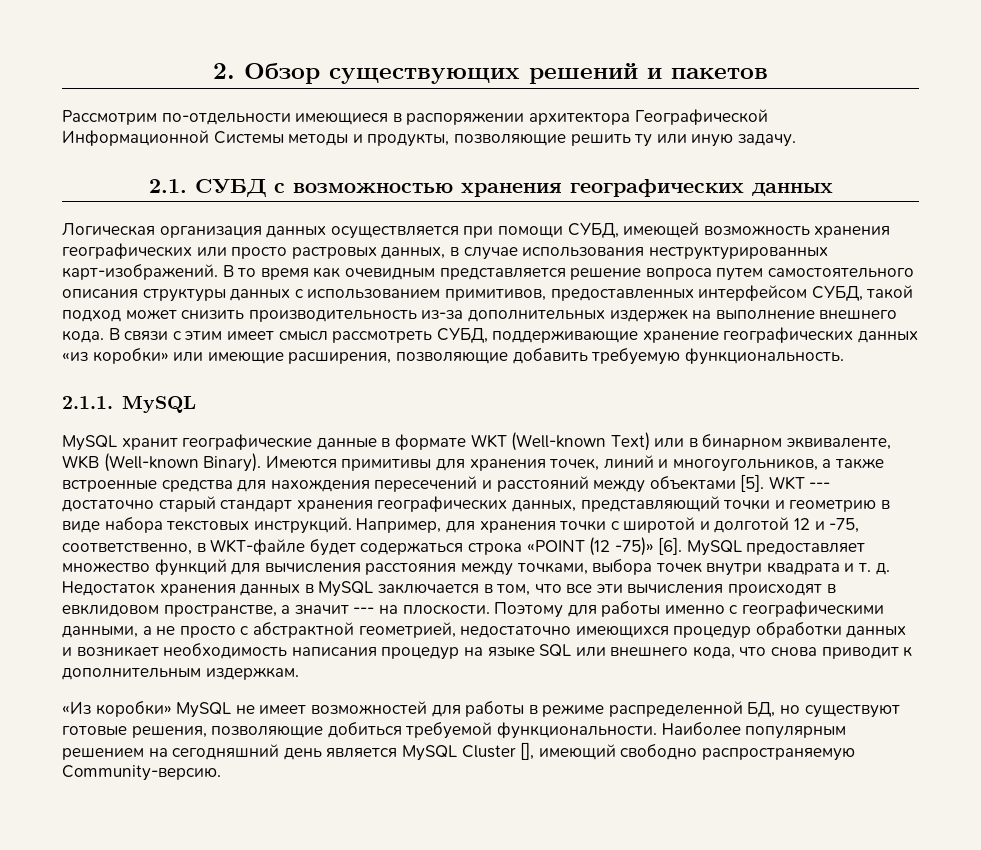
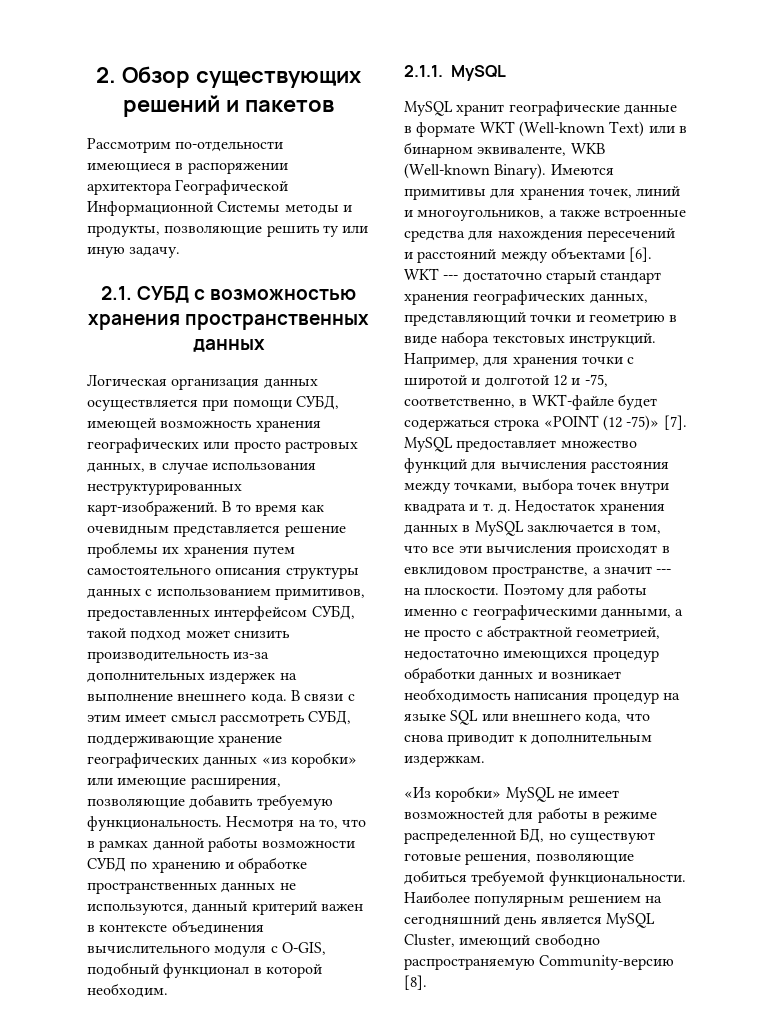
[569,179,744,197] географических -> [185,314,370,330] пространственных
[645,268,712,280] вопроса -> [87,542,249,558] проблемы их хранения
(844, 356) none -> [226,816,367,831] [87,836,356,852] [87,857,308,873] [87,882,296,894] [87,901,363,915] [87,920,264,935] [87,942,326,957] [87,962,322,978] [87,983,168,998] Несмотря на то, что в рамках данной работы возможности СУБД по хранению и обработке пространственных данных не используются, данный критерий важен в контексте объединения вычислительного модуля с O-GIS, подобный функционал в которой необходим.
[740,474,765,492] [5]. -> [629,247,653,262] [6].
[658,537,683,555] [6]. -> [663,415,687,430] [7].
[461,742,535,760] Cluster [], -> [404,934,455,947] Cluster,
[62,765,221,781] Community-версию. -> [539,955,675,970] [404,975,427,990] Community-версию [8].

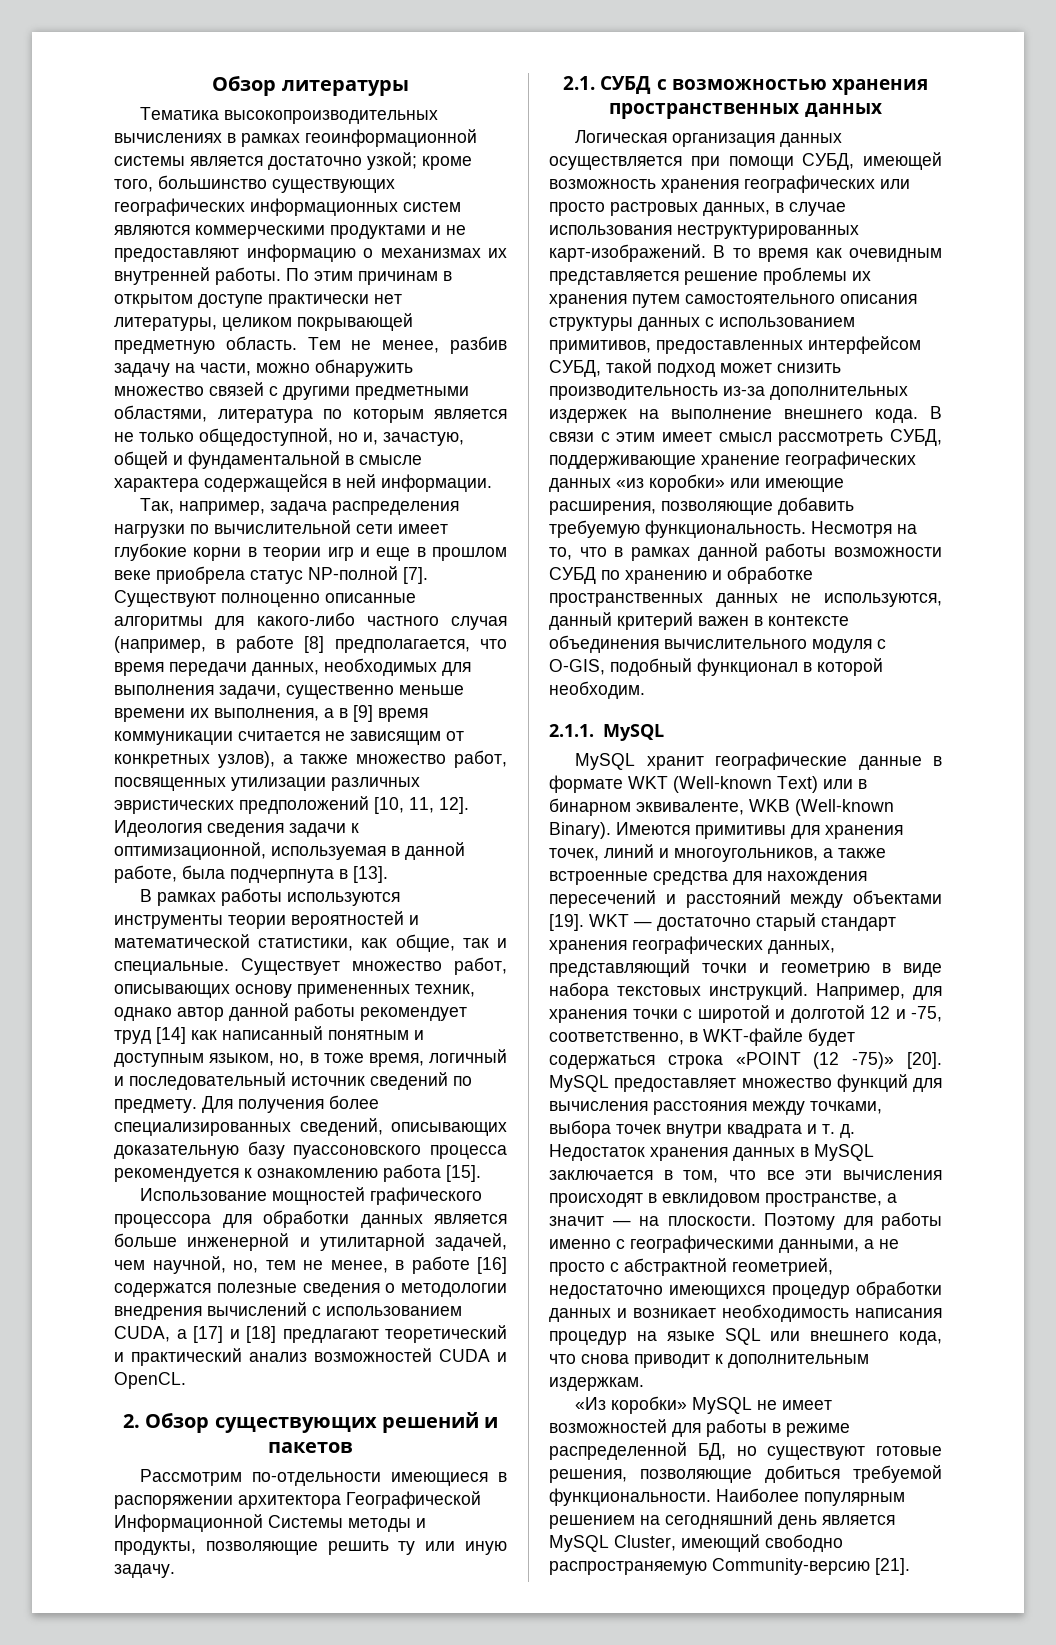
(96, 75) none -> [212,76,409,96] [140,107,439,124] [114,129,477,147] [114,152,472,170] [114,175,395,193] [114,198,461,216] [114,225,466,239] [114,244,507,262] [114,267,452,285] [114,294,402,308] [114,313,413,331] [114,336,508,354] [114,359,413,377] [114,382,469,400] [114,405,507,423] [114,428,464,446] [114,451,422,469] [114,474,492,492] [140,498,460,515] [114,520,448,538] [114,543,507,561] [114,566,428,584] [114,590,416,607] [114,612,507,630] [114,635,507,653] [114,658,471,676] [114,685,464,699] [114,705,428,722] [114,731,464,745] [114,750,508,768] [114,777,420,791] [114,796,469,814] [114,820,359,837] [114,842,465,860] [114,865,388,883] [140,888,401,906] [114,911,419,929] [114,934,507,952] [114,957,507,975] [114,984,475,998] [114,1003,467,1021] [114,1026,424,1044] [114,1049,507,1067] [114,1072,472,1090] [114,1095,379,1113] [114,1118,507,1136] [114,1141,507,1159] [114,1164,481,1182] [140,1187,483,1205] [114,1210,507,1228] [114,1233,507,1251] [114,1256,507,1274] [114,1283,507,1297] [114,1302,462,1320] [114,1325,507,1343] [114,1348,507,1366] [114,1372,186,1389] Обзор литературы // Тематика высокопроизводительных вычислениях в рамках геоинформационной системы является достаточно узкой; кроме того, большинство существующих географических информационных систем являются коммерческими продуктами и не предоставляют информацию о механизмах их внутренней работы. По этим причинам в открытом доступе практически нет литературы, целиком покрывающей предметную область. Тем не менее, разбив задачу на части, можно обнаружить множество связей с другими предметными областями, литература по которым является не только общедоступной, но и, зачастую, общей и фундаментальной в смысле характера содержащейся в ней информации. // Так, например, задача распределения нагрузки по вычислительной сети имеет глубокие корни в теории игр и еще в прошлом веке приобрела статус NP-полной [7]. Существуют полноценно описанные алгоритмы для какого-либо частного случая (например, в работе [8] предполагается, что время передачи данных, необходимых для выполнения задачи, существенно меньше времени их выполнения, а в [9] время коммуникации считается не зависящим от конкретных узлов), а также множество работ, посвященных утилизации различных эвристических предположений [10, 11, 12]. Идеология сведения задачи к оптимизационной, используемая в данной работе, была подчерпнута в [13]. // В рамках работы используются инструменты теории вероятностей и математической статистики, как общие, так и специальные. Существует множество работ, описывающих основу примененных техник, однако автор данной работы рекомендует труд [14] как написанный понятным и доступным языком, но, в тоже время, логичный и последовательный источник сведений по предмету. Для получения более специализированных сведений, описывающих доказательную базу пуассоновского процесса рекомендуется к ознакомлению работа [15]. // Использование мощностей графического процессора для обработки данных является больше инженерной и утилитарной задачей, чем научной, но, тем не менее, в работе [16] содержатся полезные сведения о методологии внедрения вычислений с использованием CUDA, а [17] и [18] предлагают теоретический и практический анализ возможностей CUDA и OpenCL. //
[629,247,653,262] [404,268,459,280] [6]. WKT --- -> [549,914,652,931] [19]. WKT —
[663,415,687,430] [7]. -> [907,1052,942,1069] [20].
[656,569,672,574] --- -> [612,1220,631,1226] —
[404,975,427,990] [8]. -> [875,1558,910,1575] [21].

